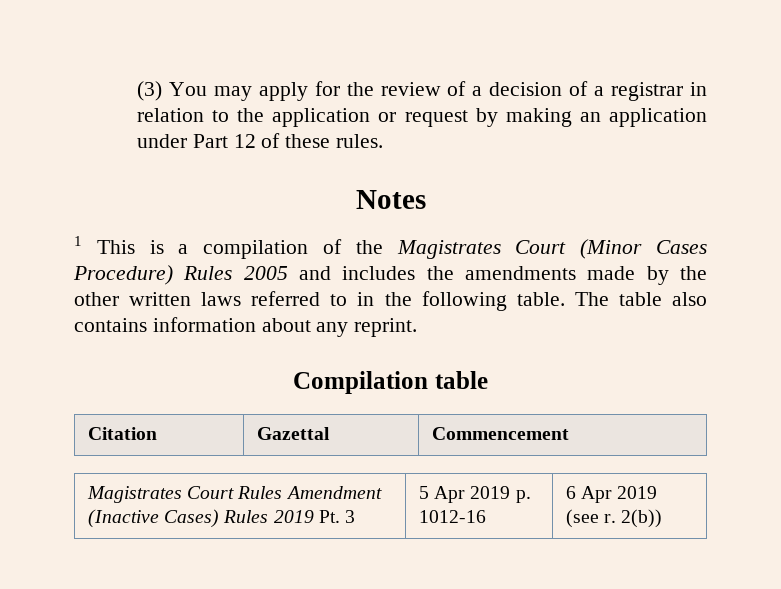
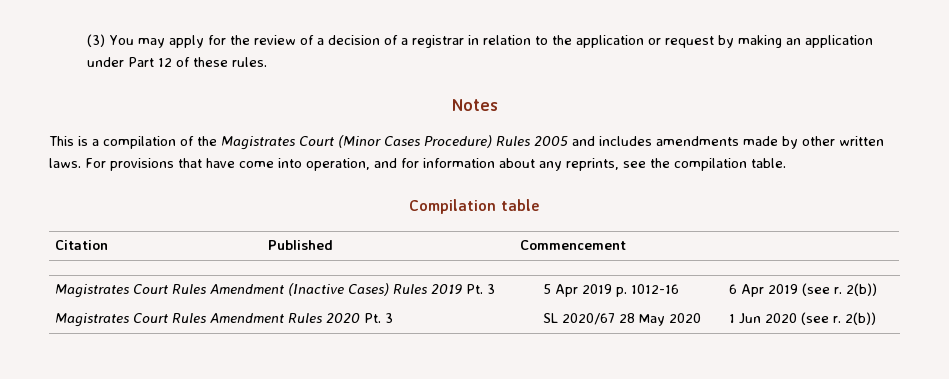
[74,236,82,246] 1 -> (498, 105) none
[426,266,454,280] the -> (652, 141) none
[680,266,707,280] the -> (798, 142) none
[201,291,707,311] [74,317,418,337] laws referred to in the following table. The table also contains information about any reprint. -> [49,158,786,171] laws. For provisions that have come into operation, and for information about any reprints, see the compilation table.
[256,427,330,440] Gazettal -> [268,240,334,250] Published
(663, 518) none -> [55,313,394,327] [543,313,702,326] [729,312,877,325] // Magistrates Court Rules Amendment Rules 2020 Pt. 3 | SL 2020/67 28 May 2020 | 1 Jun 2020 (see r. 2(b))

